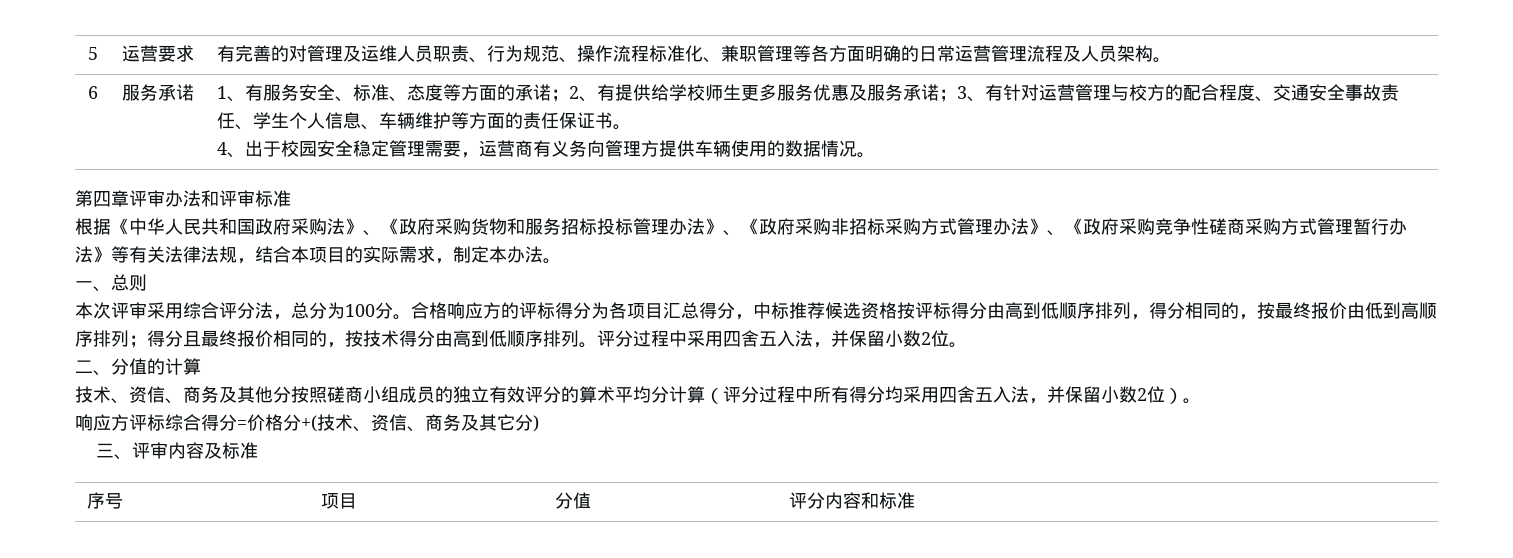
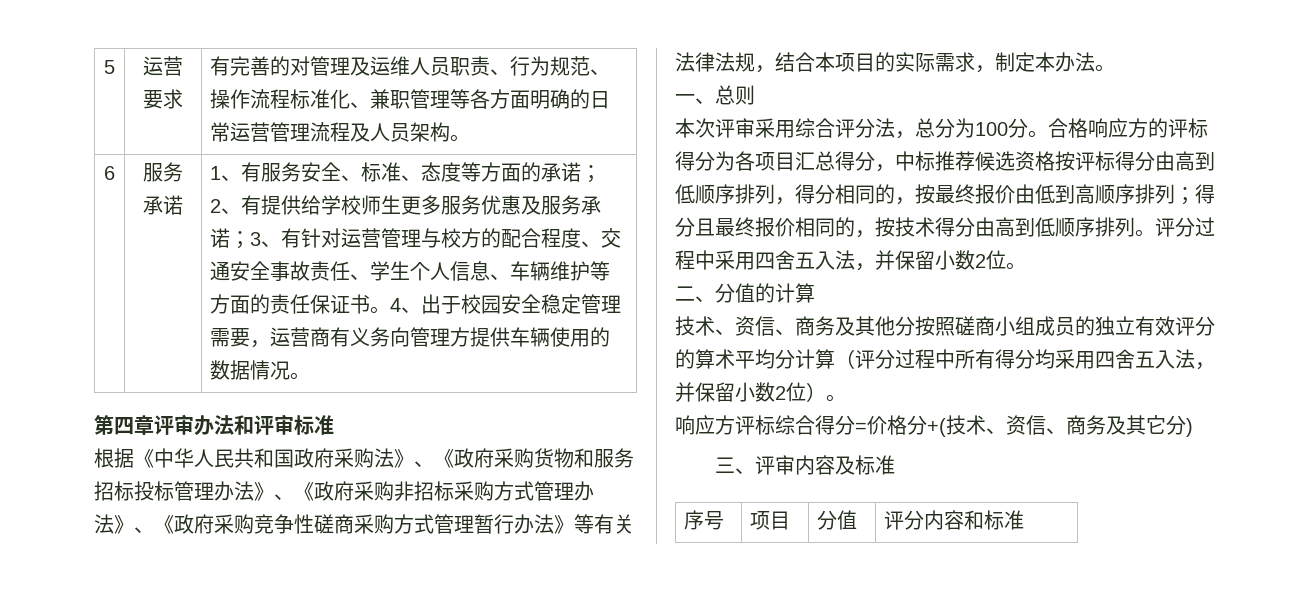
(631, 127) // -> (391, 310) none

